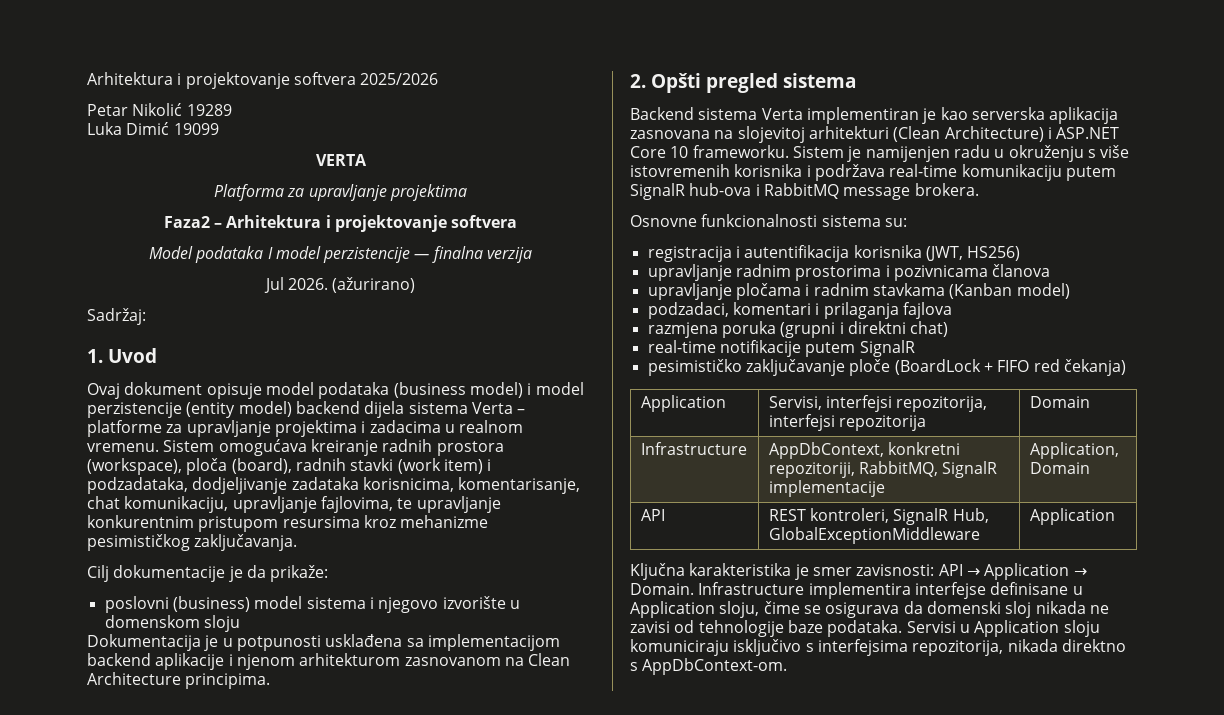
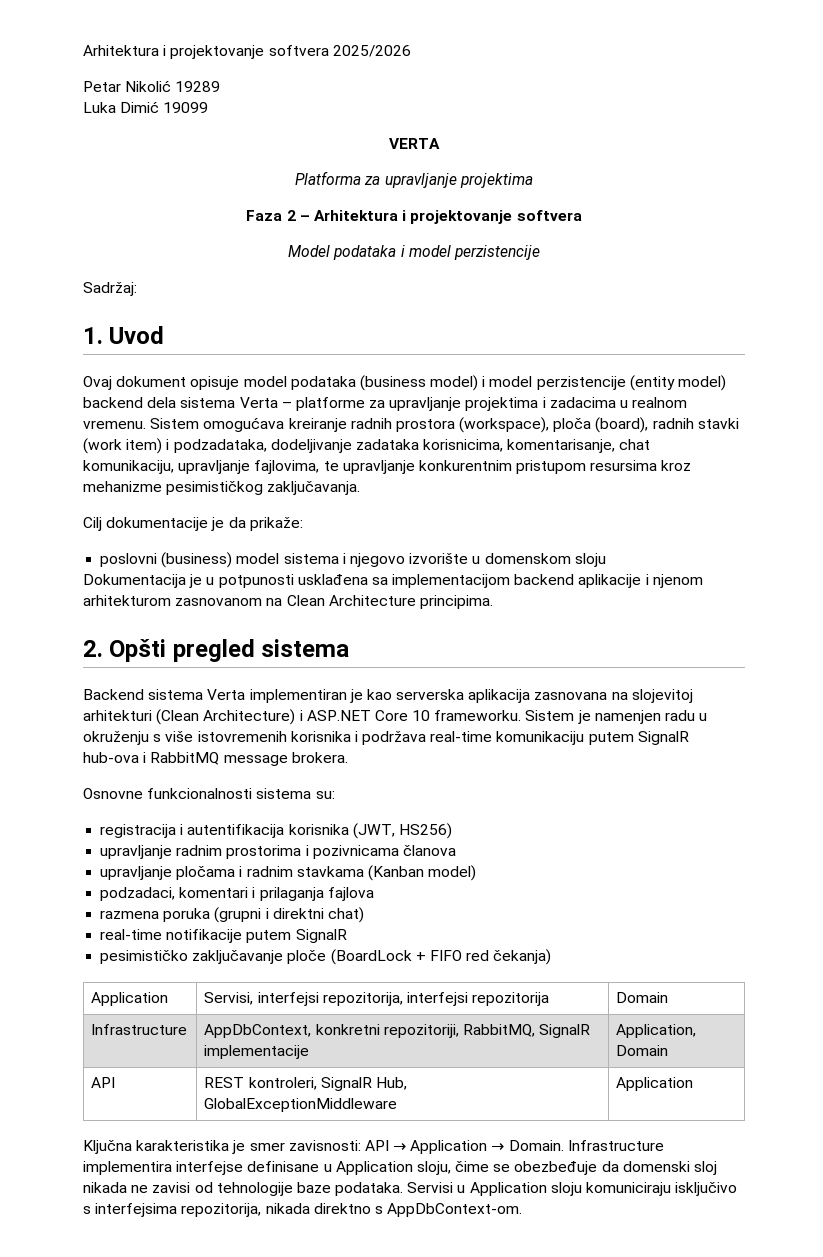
[163,216,210,228] Faza2 -> [246,210,296,221] Faza 2
[267,246,533,263] [263,277,416,293] I model perzistencije — finalna verzija // Jul 2026. (ažurirano) -> [400,245,540,260] i model perzistencije
[364,401,405,418] dijela -> [147,397,177,408] dela
[192,477,288,494] dodjeljivanje -> [270,439,352,453] dodeljivanje
[865,146,950,162] namijenjen -> [594,710,661,724] namenjen
[647,322,718,338] razmjena -> [100,910,160,919] razmena
[825,602,900,618] osigurava -> [514,1161,598,1175] obezbeđuje

